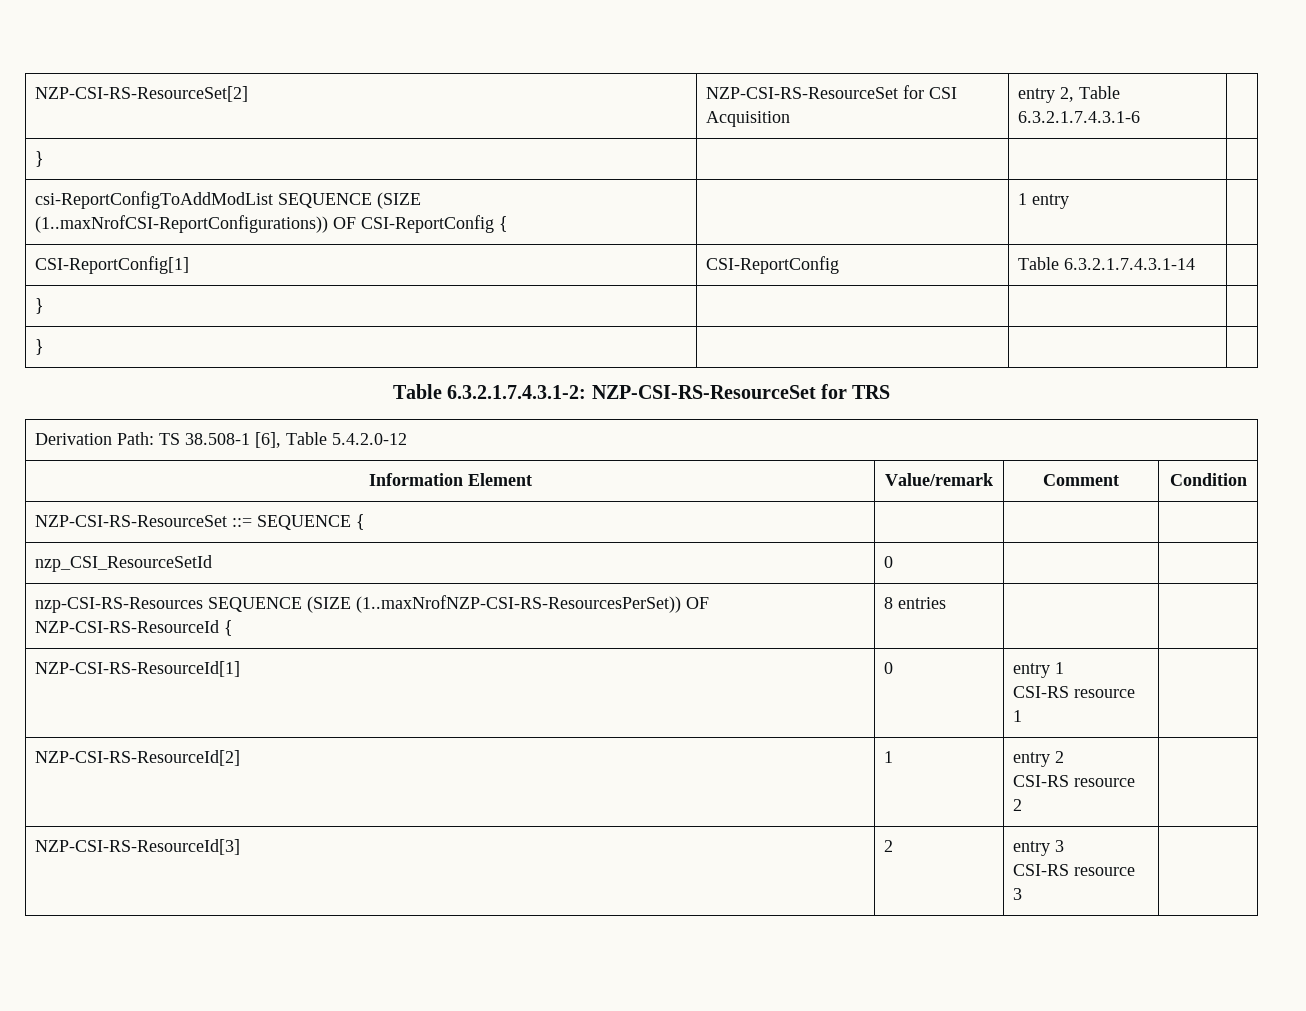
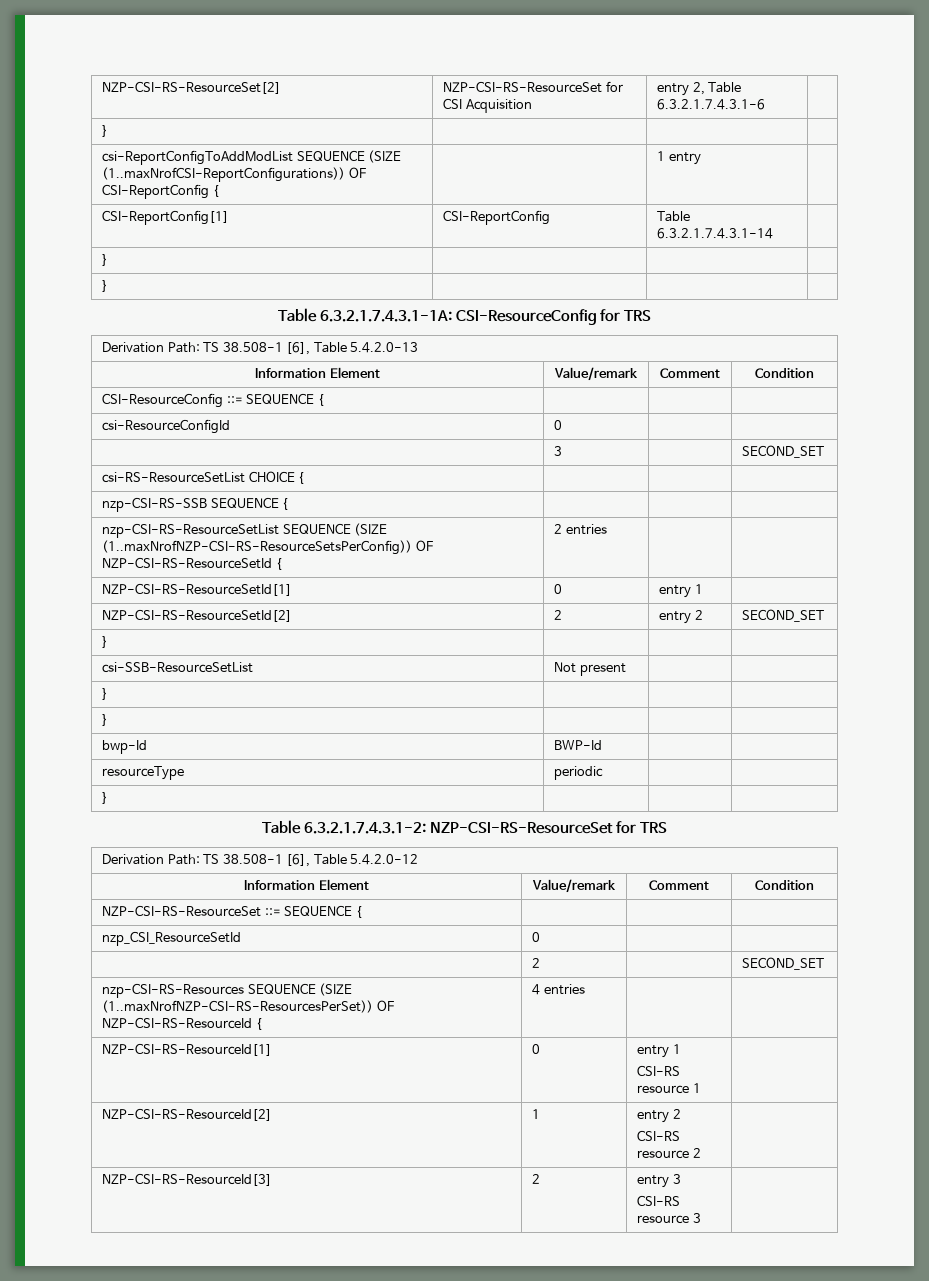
(45, 347) none -> [277,308,652,325] [102,342,419,355] [255,367,380,378] [554,367,638,381] [660,368,720,378] [755,368,814,378] [102,393,324,408] [102,419,231,434] [554,420,563,430] [554,446,563,456] [742,445,825,458] [102,471,305,484] [102,497,289,512] [102,523,388,538] [102,540,433,555] [102,557,282,570] [554,524,607,535] [102,583,293,596] [554,584,563,594] [659,584,703,598] [102,609,293,622] [554,610,563,620] [659,610,703,624] [742,609,825,622] [102,636,109,648] [102,662,254,673] [554,662,626,676] [102,688,109,700] [102,714,109,726] [102,740,148,754] [554,740,603,750] [102,766,185,780] [554,766,604,780] [102,792,109,804] // Table 6.3.2.1.7.4.3.1-1A: CSI-ResourceConfig for TRS // Derivation Path: TS 38.508-1 [6], Table 5.4.2.0-13 // Information Element | Value/remark | Comment | Condition // CSI-ResourceConfig ::= SEQUENCE { | | | // csi-ResourceConfigId | 0 | | // | 3 | | SECOND_SET // csi-RS-ResourceSetList CHOICE { | | | // nzp-CSI-RS-SSB SEQUENCE { | | | // nzp-CSI-RS-ResourceSetList SEQUENCE (SIZE (1..maxNrofNZP-CSI-RS-ResourceSetsPerConfig)) OF NZP-CSI-RS-ResourceSetId { | 2 entries | | // NZP-CSI-RS-ResourceSetId[1] | 0 | entry 1 | // NZP-CSI-RS-ResourceSetId[2] | 2 | entry 2 | SECOND_SET // } | | | // csi-SSB-ResourceSetList | Not present | | // } | | | // } | | | // bwp-Id | BWP-Id | | // resourceType | periodic | | // } | | |
(894, 562) none -> [532,958,541,968] [742,957,825,970] // | 2 | | SECOND_SET
[884,597,894,609] 8 -> [532,984,541,995] 4

